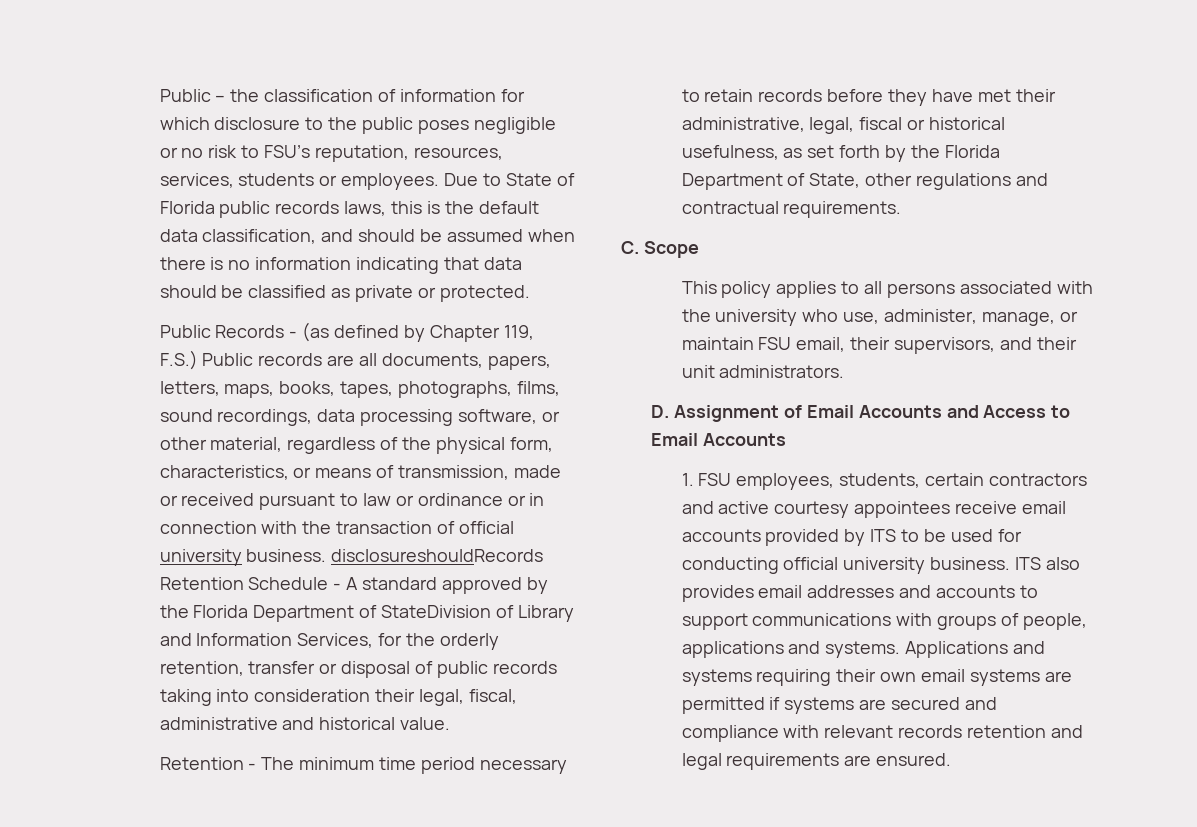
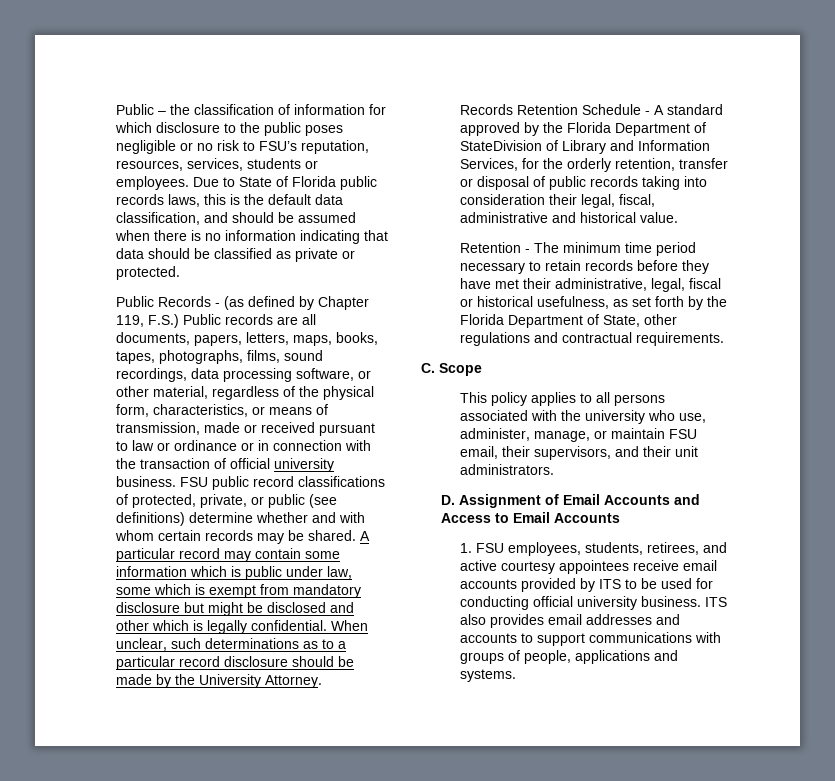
[331,549,544,562] disclosureshouldRecords -> [180,476,386,490] [116,494,338,508] [116,512,366,526] [115,530,371,544] [116,548,341,562] [116,566,353,580] [116,584,362,598] [116,602,355,616] [116,620,369,634] [116,638,347,651] [116,656,355,670] [116,674,323,688] [460,104,514,115] FSU public record classifications of protected, private, or public (see definitions) determine whether and with whom certain records may be shared. A particular record may contain some information which is public under law, some which is exempt from mandatory disclosure but might be disclosed and other which is legally confidential. When unclear, such determinations as to a particular record disclosure should be made by the University Attorney. // Records
[925,473,1087,486] certain contractors -> [647,542,700,555] retirees,
[905,641,1046,658] [681,669,1072,686] [681,697,997,714] [681,725,1083,742] [681,753,952,770] Applications and systems requiring their own email systems are permitted if systems are secured and compliance with relevant records retention and legal requirements are ensured. -> (517, 675) none

